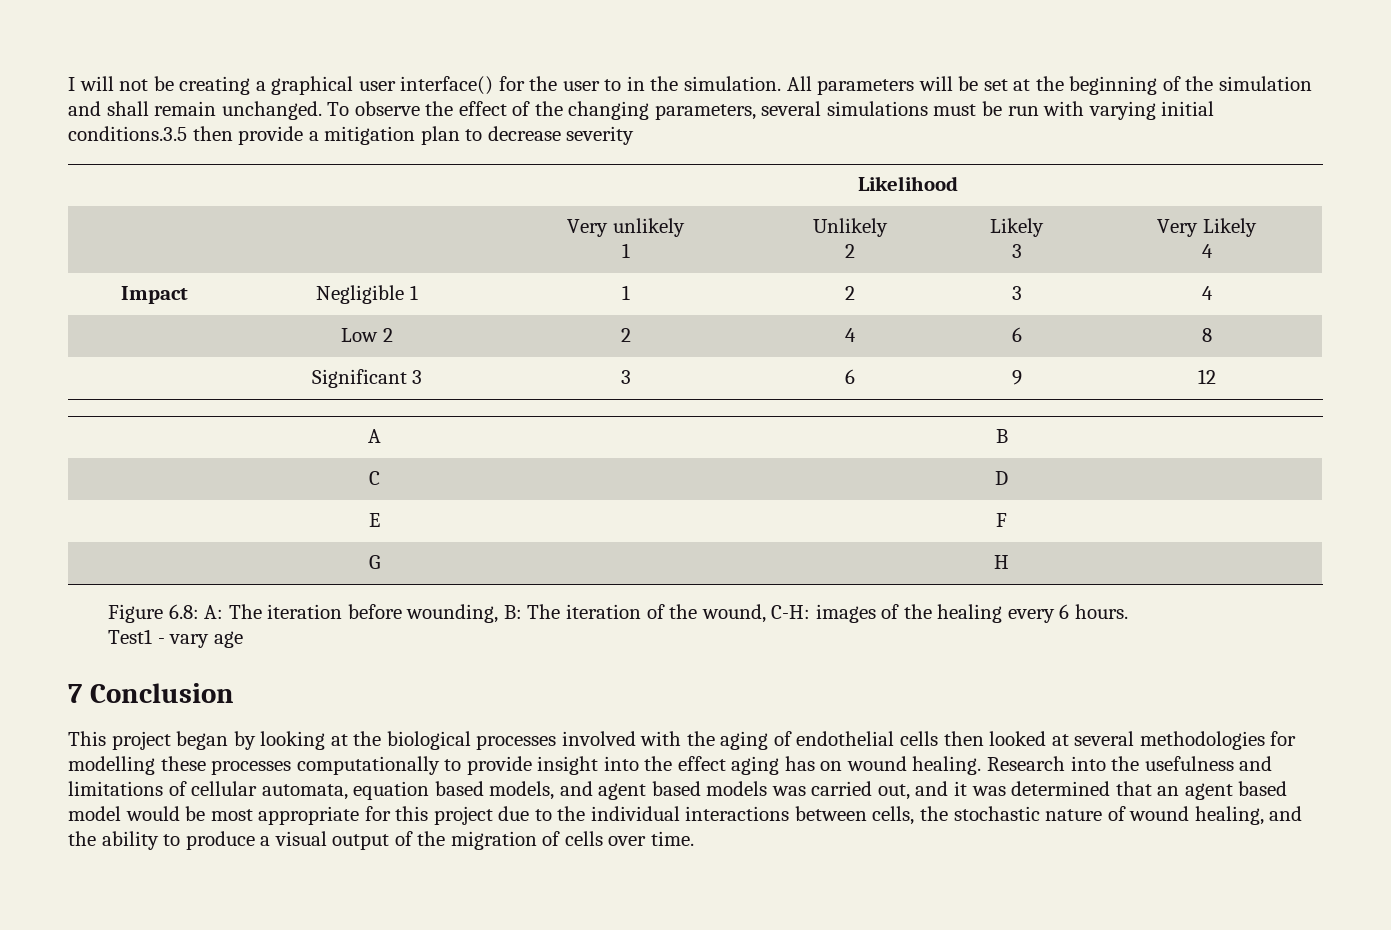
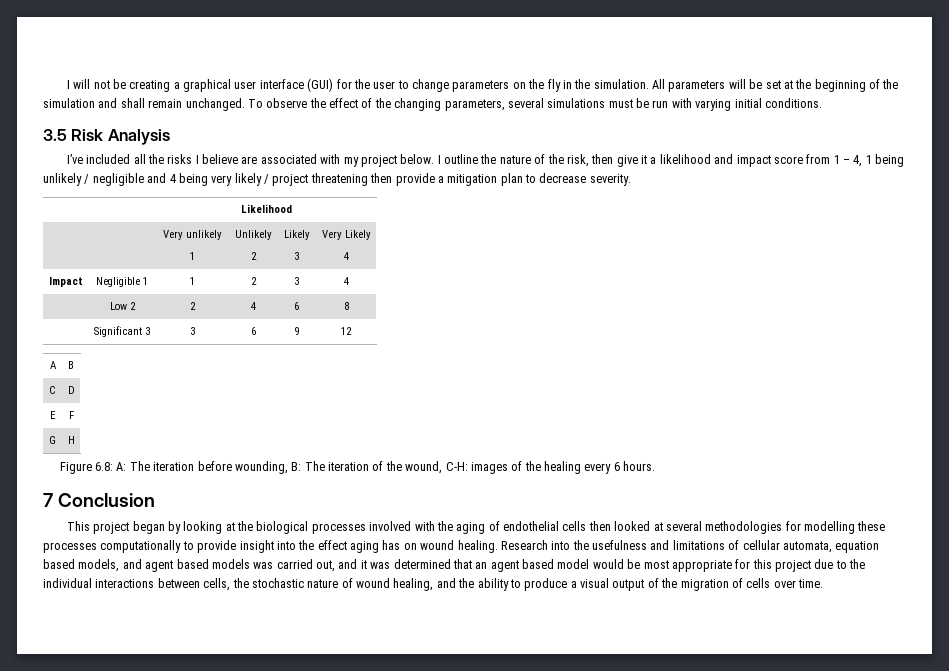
[400,76,494,95] interface() -> [259,78,334,92] interface (GUI)
(622, 85) none -> [412,79,561,92] change parameters on the fly
[68,126,187,141] conditions.3.5 -> [764,98,822,108] [43,129,170,145] [66,154,905,167] [43,173,368,186] conditions. // 3.5 Risk Analysis // I’ve included all the risks I believe are associated with my project below. I outline the nature of the risk, then give it a likelihood and impact score from 1 – 4, 1 being unlikely / negligible and 4 being very likely / project threatening
[566,126,635,145] severity -> [589,174,631,186] severity.
[108,629,243,648] // Test1 - vary age -> (656, 466) none

